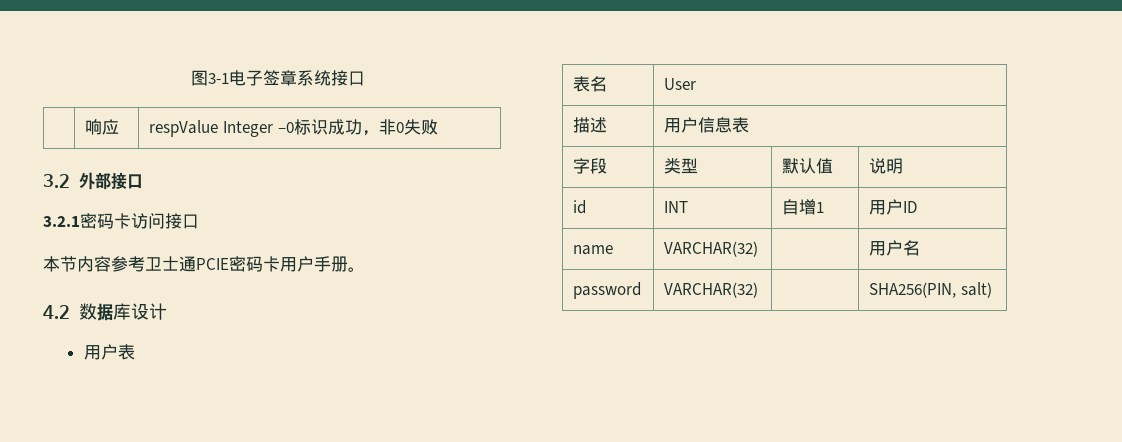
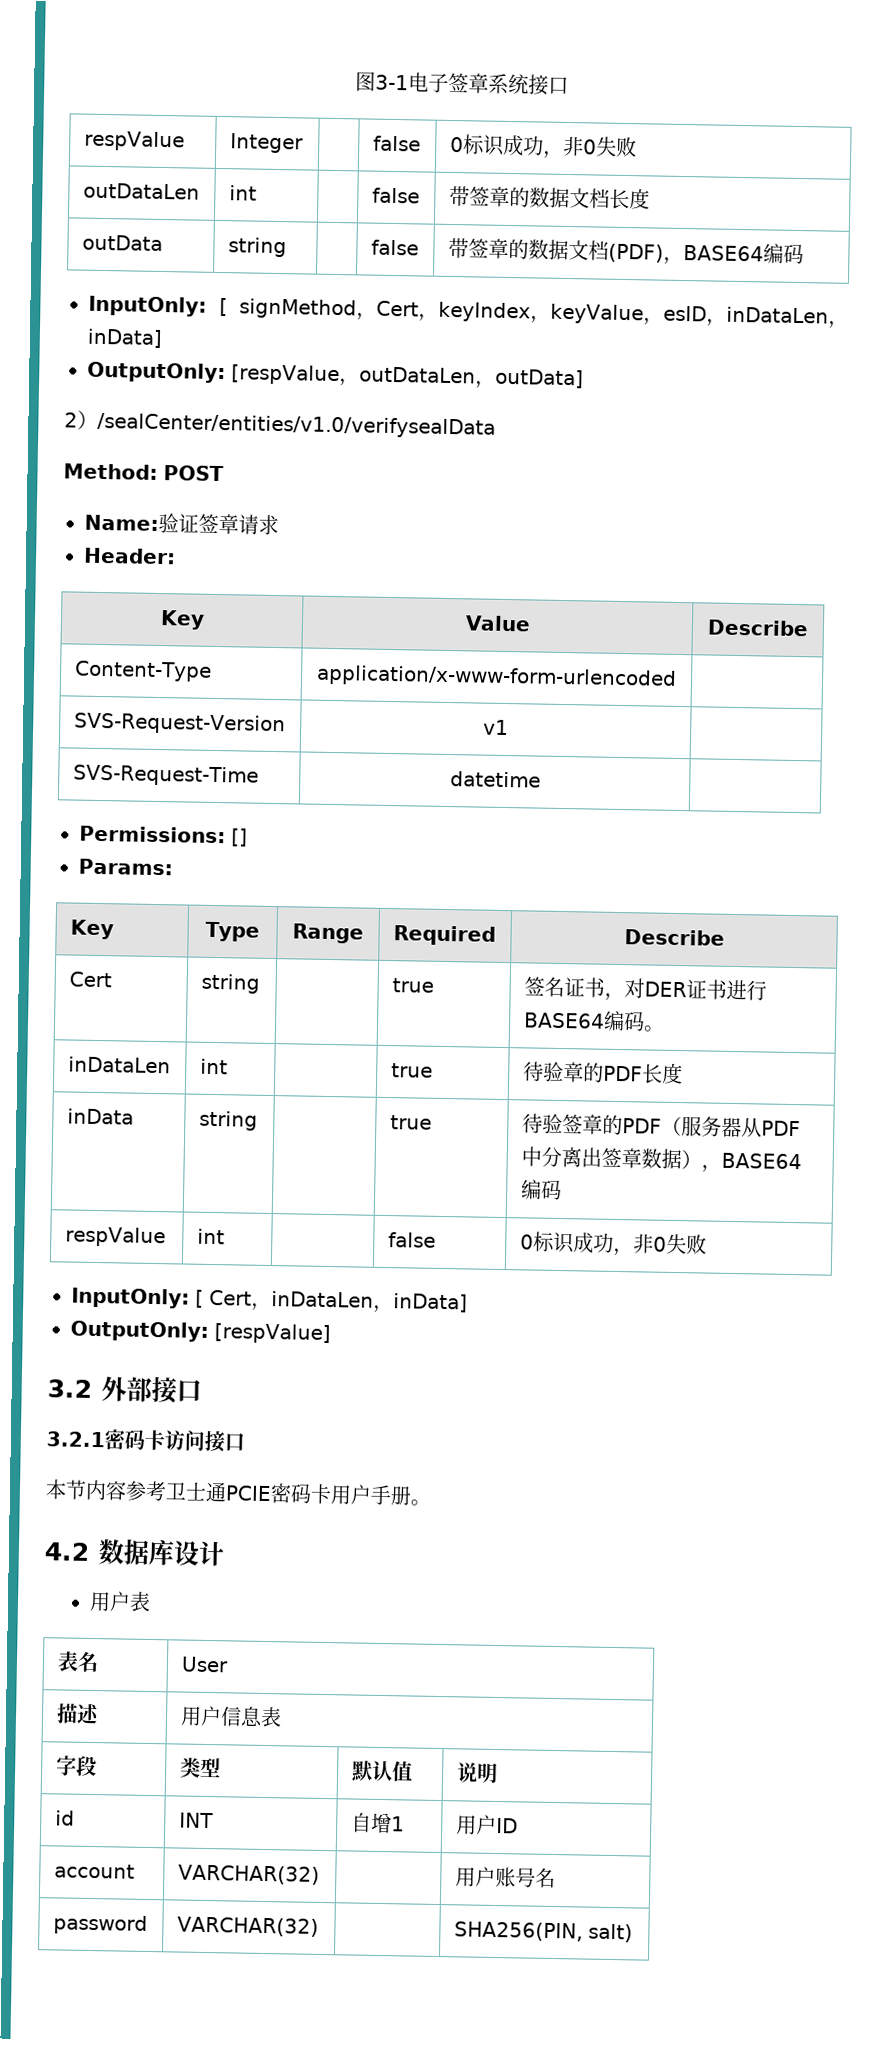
[85,119,120,135] [149,119,438,137] | 响应 | respValue Integer –0标识成功，非0失败 -> [83,130,185,152] [229,133,304,154] [372,135,421,152] [449,134,637,159] [82,182,200,200] [228,185,257,201] [371,187,420,204] [448,185,650,210] [81,234,163,252] [227,237,287,258] [370,239,419,256] [447,237,804,266] [88,295,849,329] [87,328,163,349] [87,361,584,389] [64,410,496,439] [63,463,224,482] [84,512,279,536] [83,547,176,565] [159,610,205,630] [464,615,531,632] [707,619,809,637] [73,660,212,682] [316,664,677,690] [73,712,286,736] [483,719,509,736] [72,764,259,787] [449,771,541,788] [79,825,248,847] [78,858,173,876] [69,919,114,940] [204,921,261,942] [292,923,364,944] [392,925,496,946] [623,929,725,946] [68,971,112,988] [200,973,260,994] [391,978,434,993] [523,976,767,1002] [523,1010,665,1032] [67,1056,171,1074] [199,1058,228,1075] [390,1063,433,1078] [522,1061,683,1085] [66,1108,134,1125] [198,1110,258,1131] [389,1115,432,1130] [521,1113,801,1138] [520,1146,802,1173] [520,1179,562,1201] [64,1226,166,1248] [196,1228,225,1245] [387,1232,436,1248] [519,1231,707,1257] [71,1287,468,1314] [70,1320,331,1345] respValue | Integer | | false | 0标识成功，非0失败 // outDataLen | int | | false | 带签章的数据文档长度 // outData | string | | false | 带签章的数据文档(PDF)，BASE64编码 // InputOnly: [ signMethod，Cert，keyIndex，keyValue，esID，inDataLen，inData] // OutputOnly: [respValue，outDataLen，outData] // 2）/sealCenter/entities/v1.0/verifysealData // Method: POST // Name:验证签章请求 // Header: // Key | Value | Describe // Content-Type | application/x-www-form-urlencoded | // SVS-Request-Version | v1 | // SVS-Request-Time | datetime | // Permissions: [] // Params: // Key | Type | Range | Required | Describe // Cert | string | | true | 签名证书，对DER证书进行BASE64编码。 // inDataLen | int | | true | 待验章的PDF长度 // inData | string | | true | 待验签章的PDF（服务器从PDF中分离出签章数据），BASE64编码 // respValue | int | | false | 0标识成功，非0失败 // InputOnly: [ Cert，inDataLen，inData] // OutputOnly: [respValue]
[573,245,614,255] name -> [53,1863,135,1879] account
(904, 248) none -> [494,1866,536,1888] 账号

